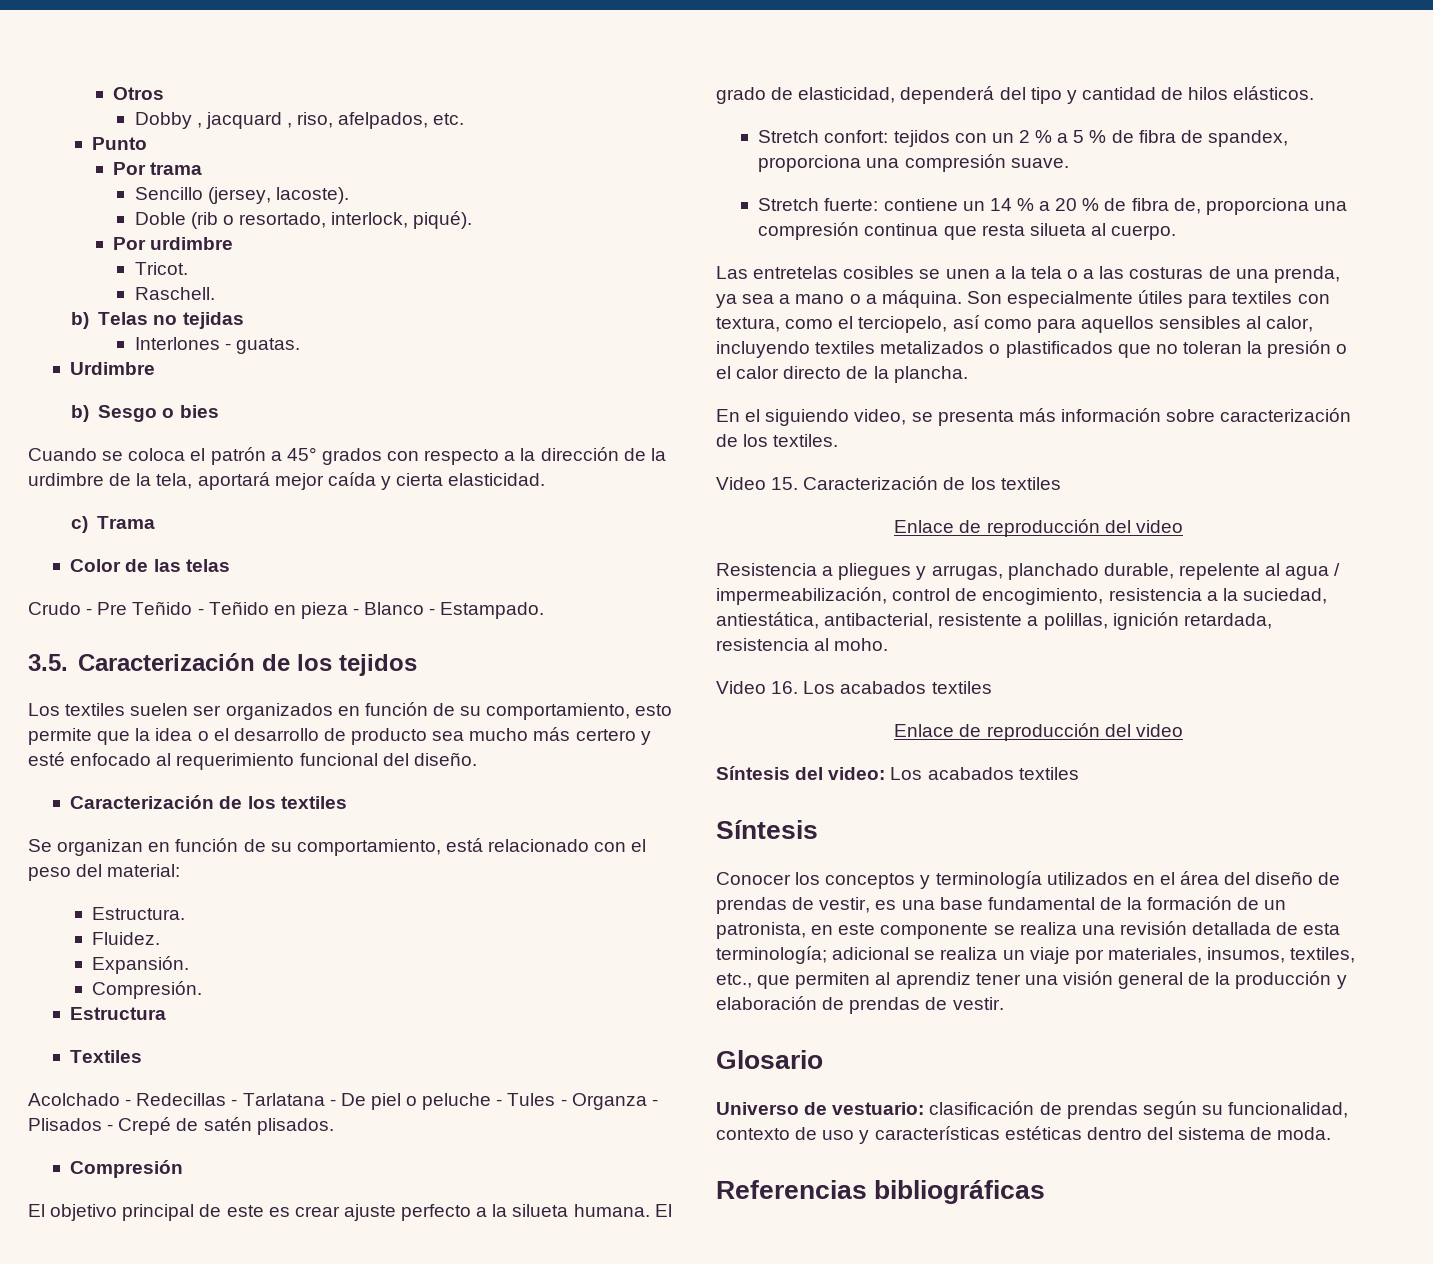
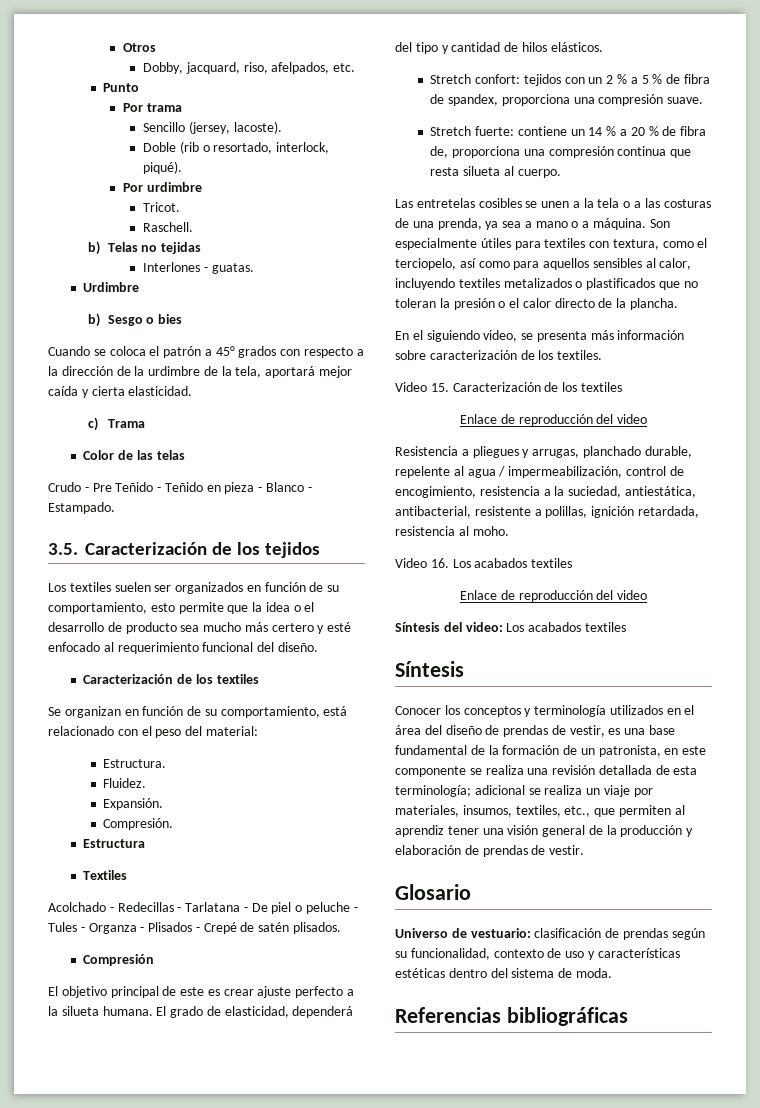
[134,112,292,129] Dobby , jacquard , -> [142,62,240,74] Dobby, jacquard,

